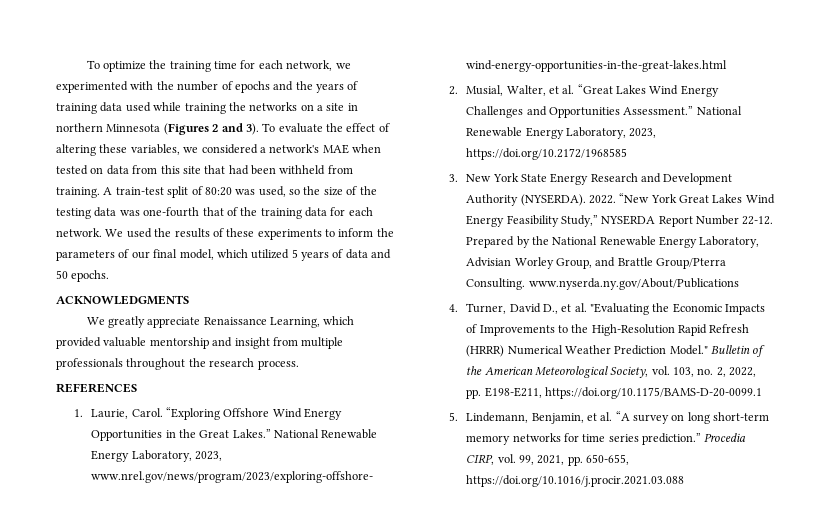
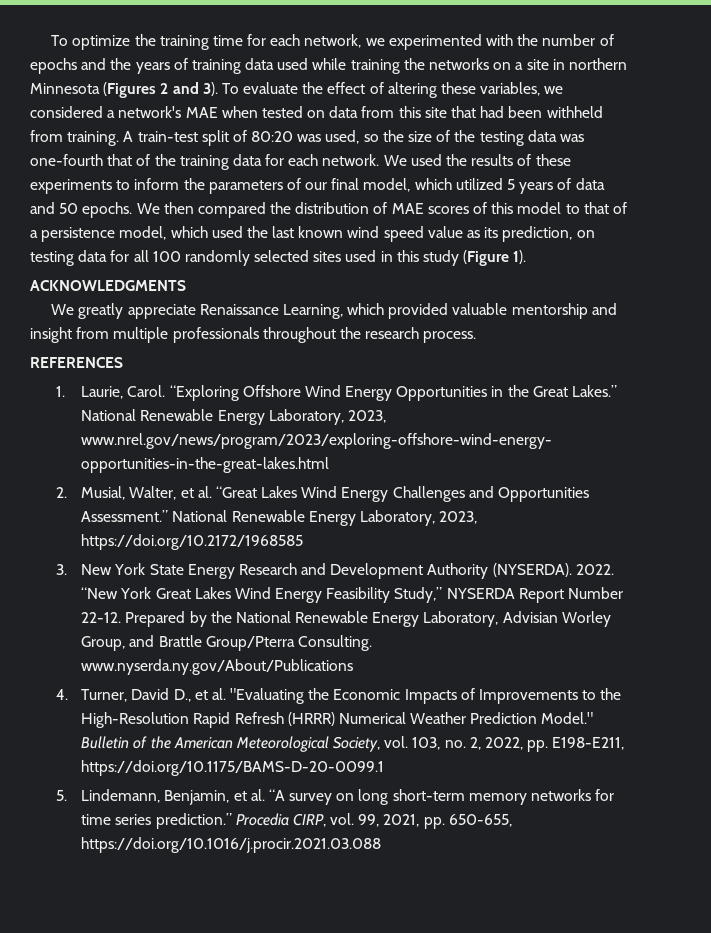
(110, 276) none -> [136,202,627,218] [30,226,595,242] [30,250,527,266] We then compared the distribution of MAE scores of this model to that of a persistence model, which used the last known wind speed value as its prediction, on testing data for all 100 randomly selected sites used in this study (Figure 1).

